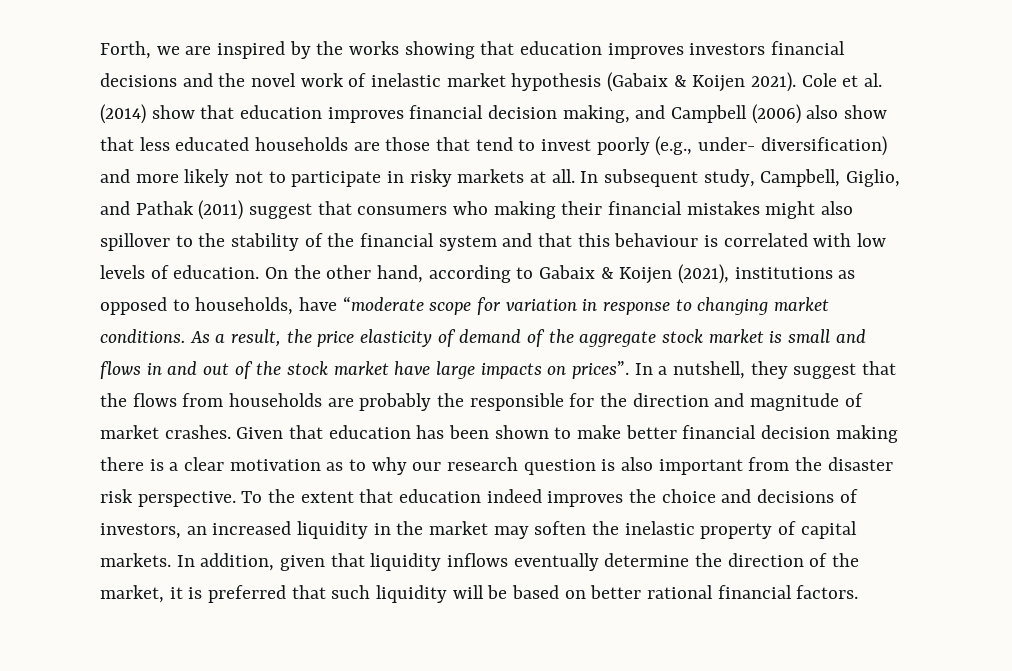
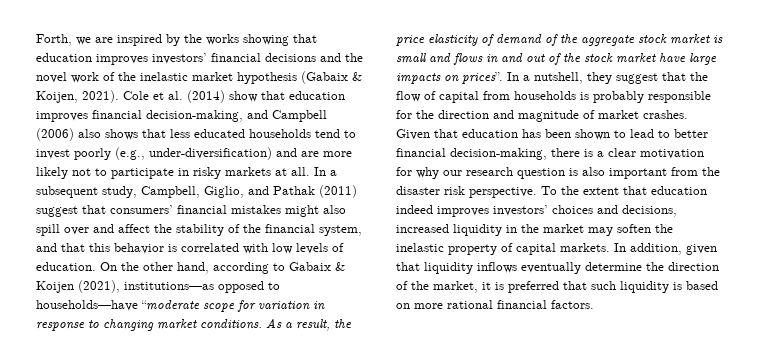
[689,43,766,55] investors -> [152,53,207,64] investors’
(367, 80) none -> [118,72,136,81] the
[692,75,746,92] Koijen -> [36,91,78,103] Koijen,
[488,105,630,123] decision making, -> [146,110,243,122] decision-making,
[844,105,888,119] show -> [105,129,138,140] shows
[353,137,471,151] are those that -> (311, 133) none
[698,136,887,156] [100,169,130,183] under- diversification) and -> [149,147,319,160] under-diversification) and are
(599, 177) none -> [330,170,337,176] a
[357,201,854,219] [100,233,193,251] consumers who making their financial mistakes might also spillover to -> [110,205,346,217] [36,224,150,236] consumers’ financial mistakes might also spill over and affect
[438,235,497,251] system -> [319,225,362,236] system,
[614,233,699,247] behaviour -> [114,243,164,254] behavior
[734,267,856,279] [100,297,338,315] institutions as opposed to households, have -> [124,281,280,293] [36,300,138,311] institutions—as opposed to households—have
[132,393,465,411] flows from households are probably the -> [396,91,644,103] flow of capital from households is probably
[577,425,898,443] make better financial decision making -> [630,129,708,138] [396,148,547,160] lead to better financial decision-making,
[326,459,367,471] as to -> [396,167,412,176] for
[629,489,858,503] [100,523,207,539] the choice and decisions of investors, an -> [493,205,677,217] investors’ choices and decisions,
[452,585,508,599] will be -> [673,282,682,290] is
[590,585,642,599] better -> [414,303,443,309] more

